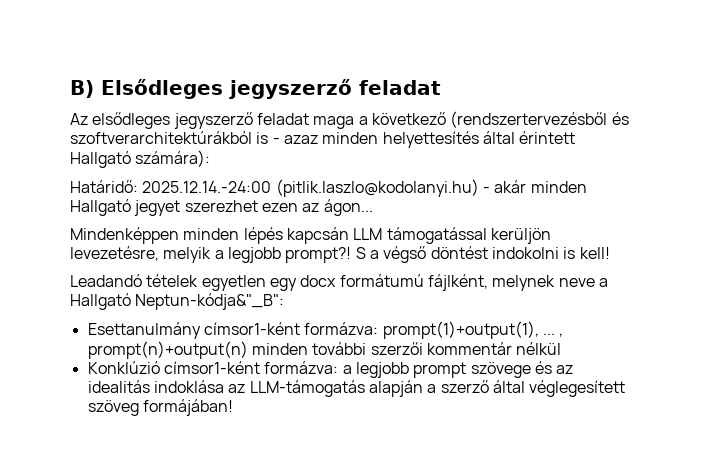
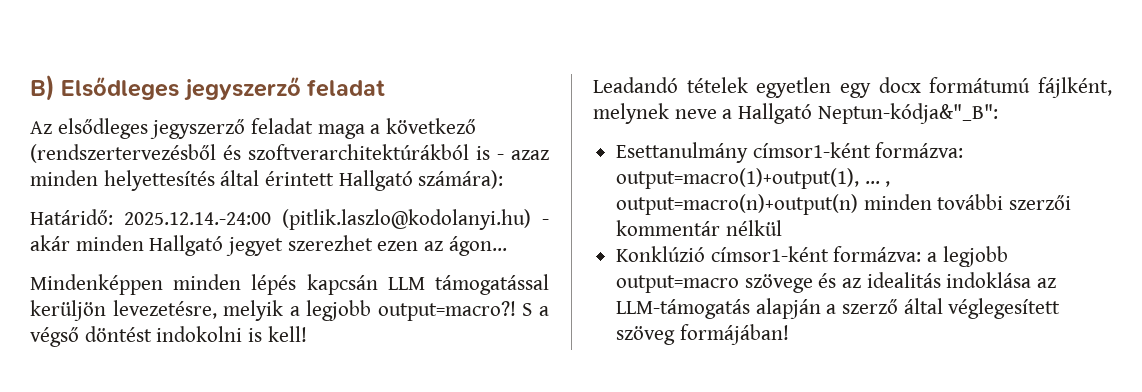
[285,247,352,263] prompt?! -> [377,301,516,321] output=macro?!
[382,321,539,339] prompt(1)+output(1), -> [616,168,860,189] output=macro(1)+output(1),
[87,341,248,359] prompt(n)+output(n) -> [616,194,859,215] output=macro(n)+output(n)
[413,362,467,378] prompt -> [616,275,740,293] output=macro

